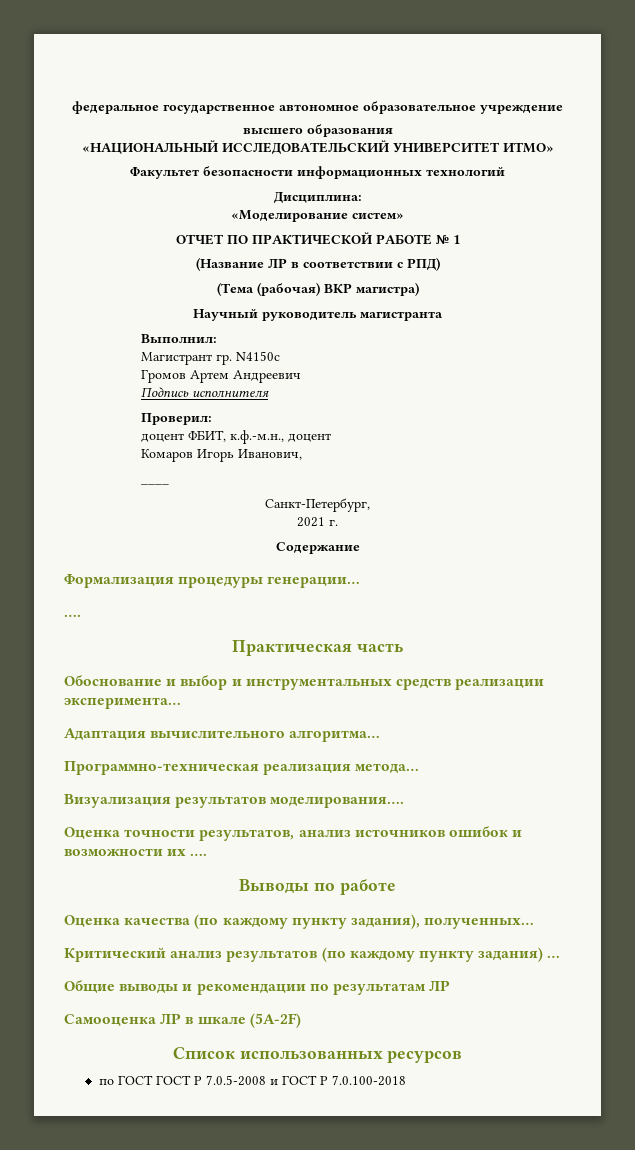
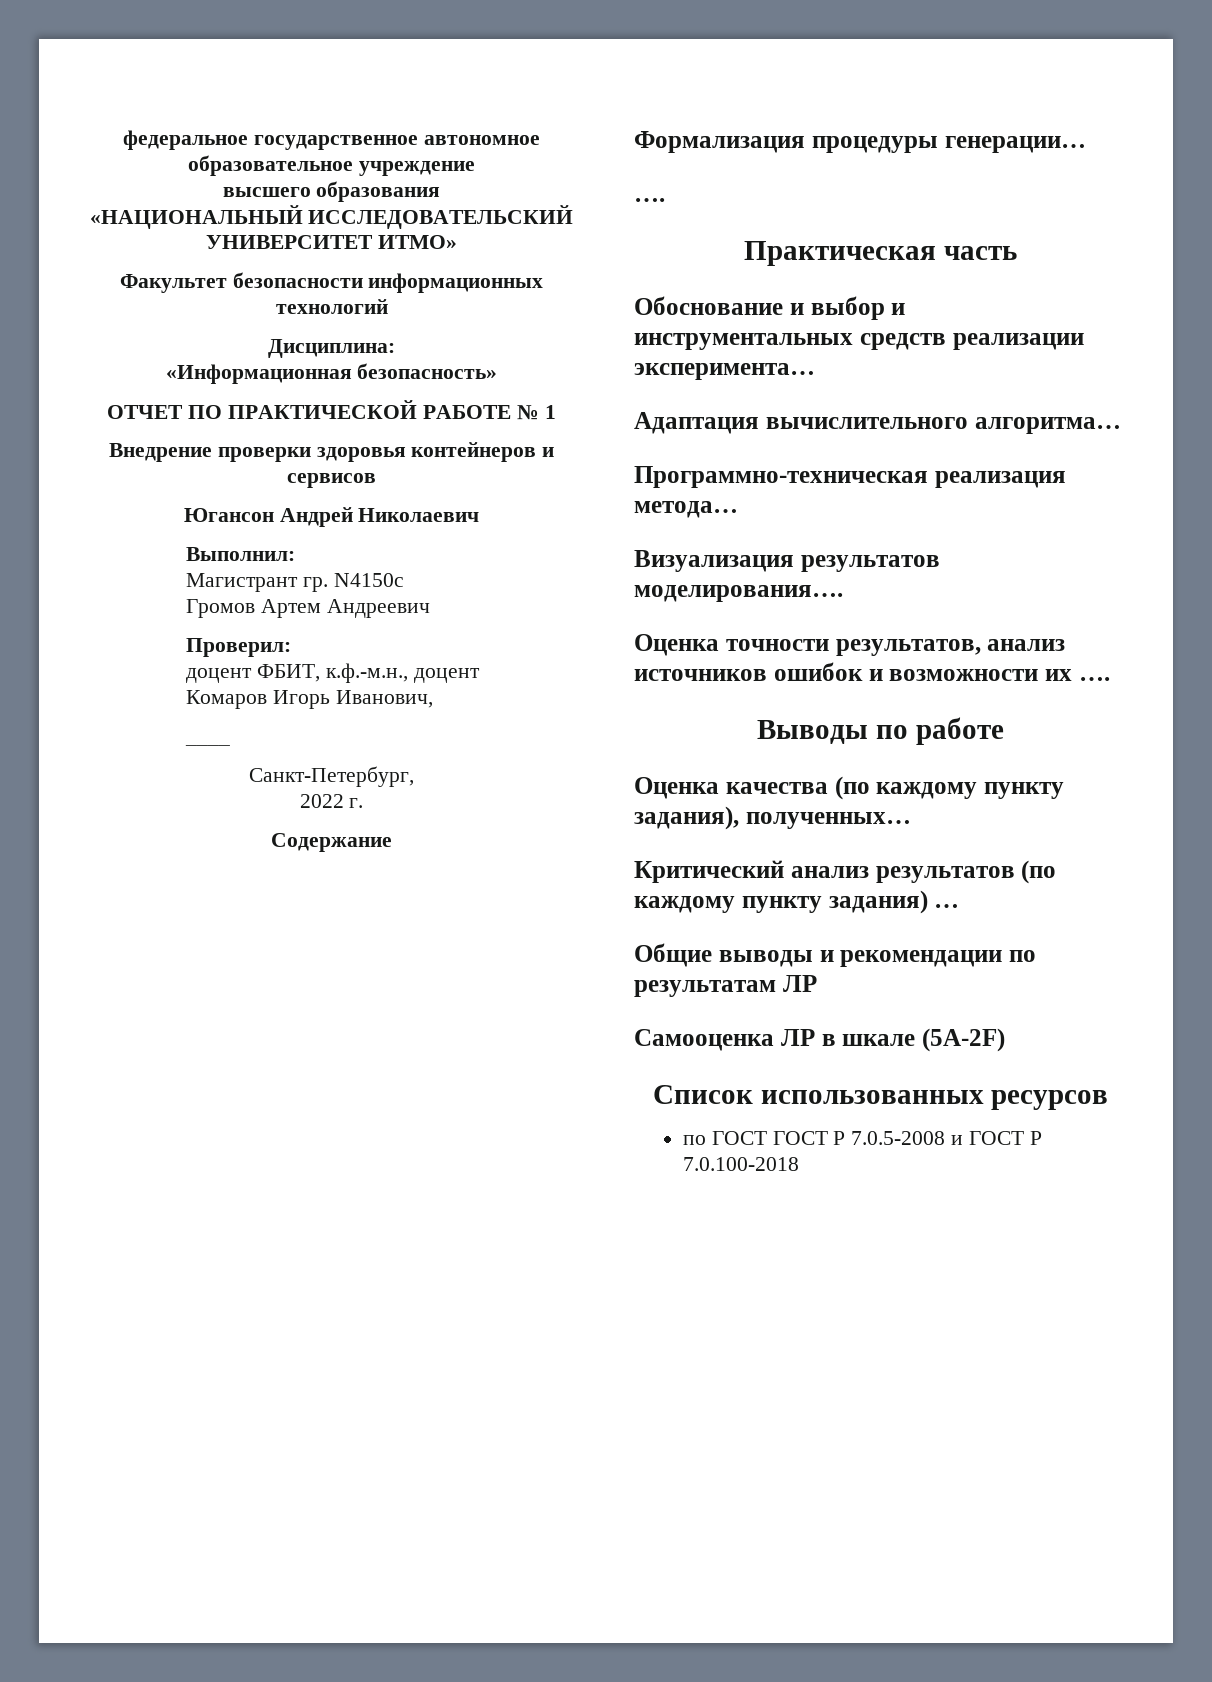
[231,210,404,222] «Моделирование систем» -> [165,363,498,384] «Информационная безопасность»
[195,257,440,271] [216,282,419,296] [193,308,443,321] (Название ЛР в соответствии с РПД) // (Тема (рабочая) ВКР магистра) // Научный руководитель магистранта -> [108,442,555,462] [287,473,376,488] [183,507,480,527] Внедрение проверки здоровья контейнеров и сервисов // Югансон Андрей Николаевич
[140,387,269,398] // Подпись исполнителя -> (430, 608) none
[297,517,325,527] 2021 -> [299,794,344,808] 2022

